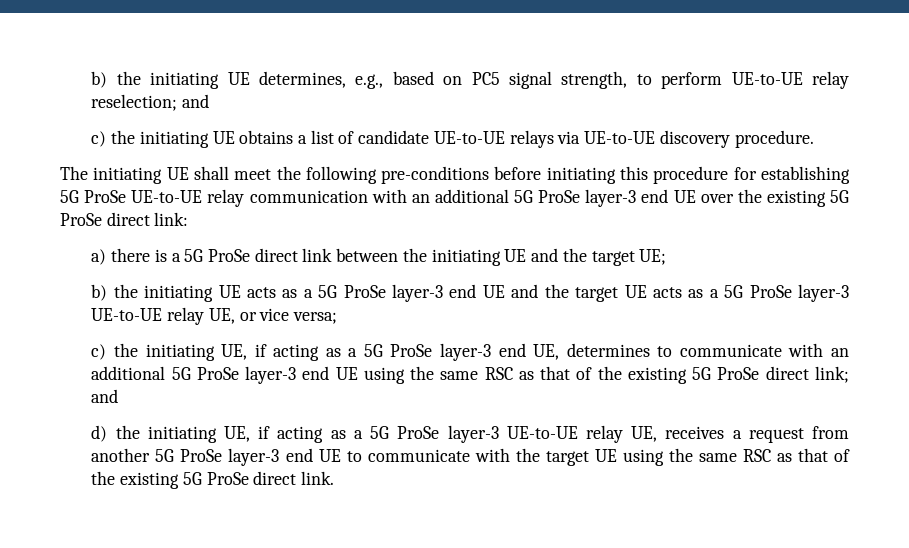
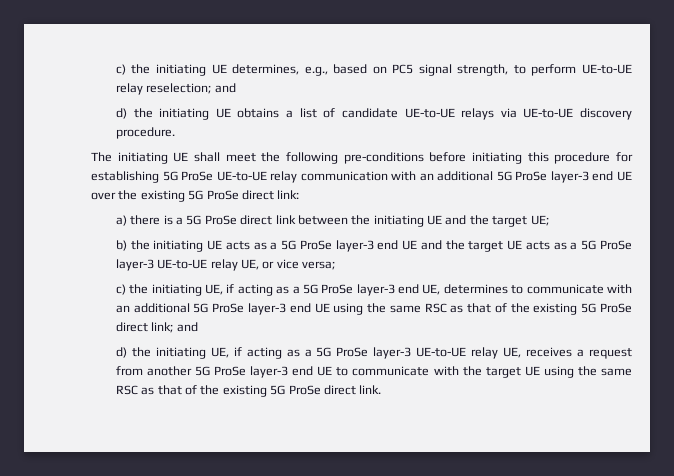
[91,71,108,88] b) -> [115,64,126,75] c)
[91,131,107,147] c) -> [115,108,127,119] d)

